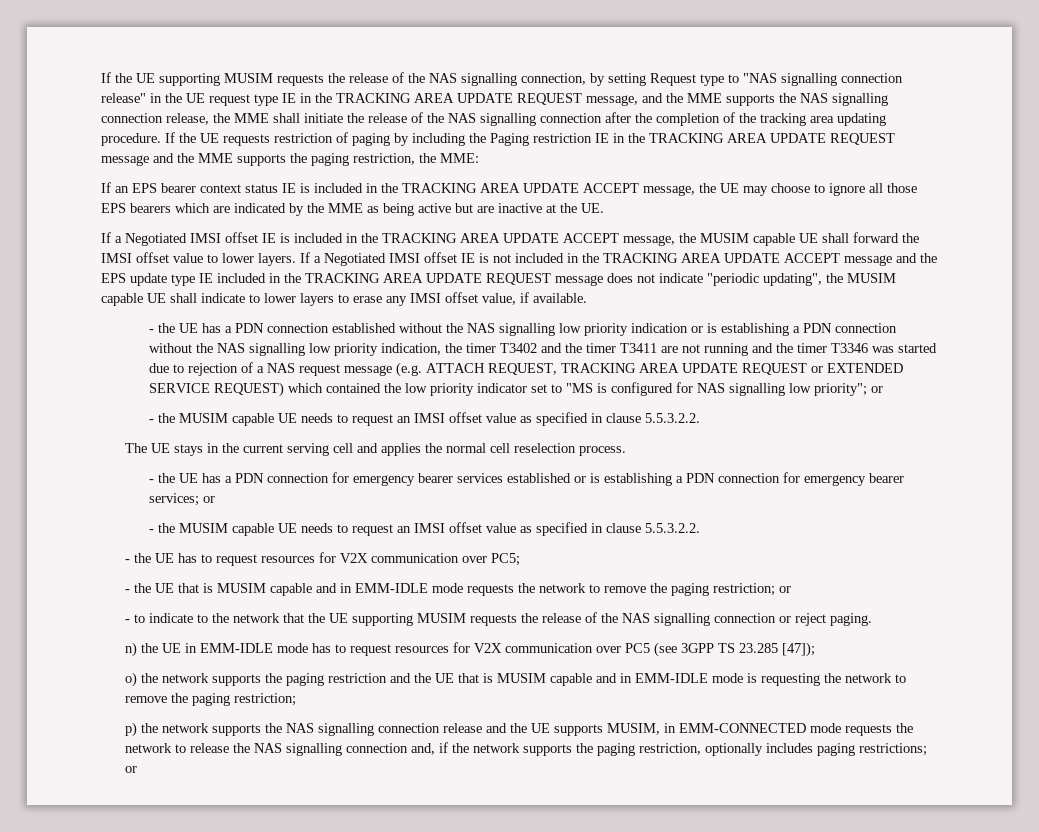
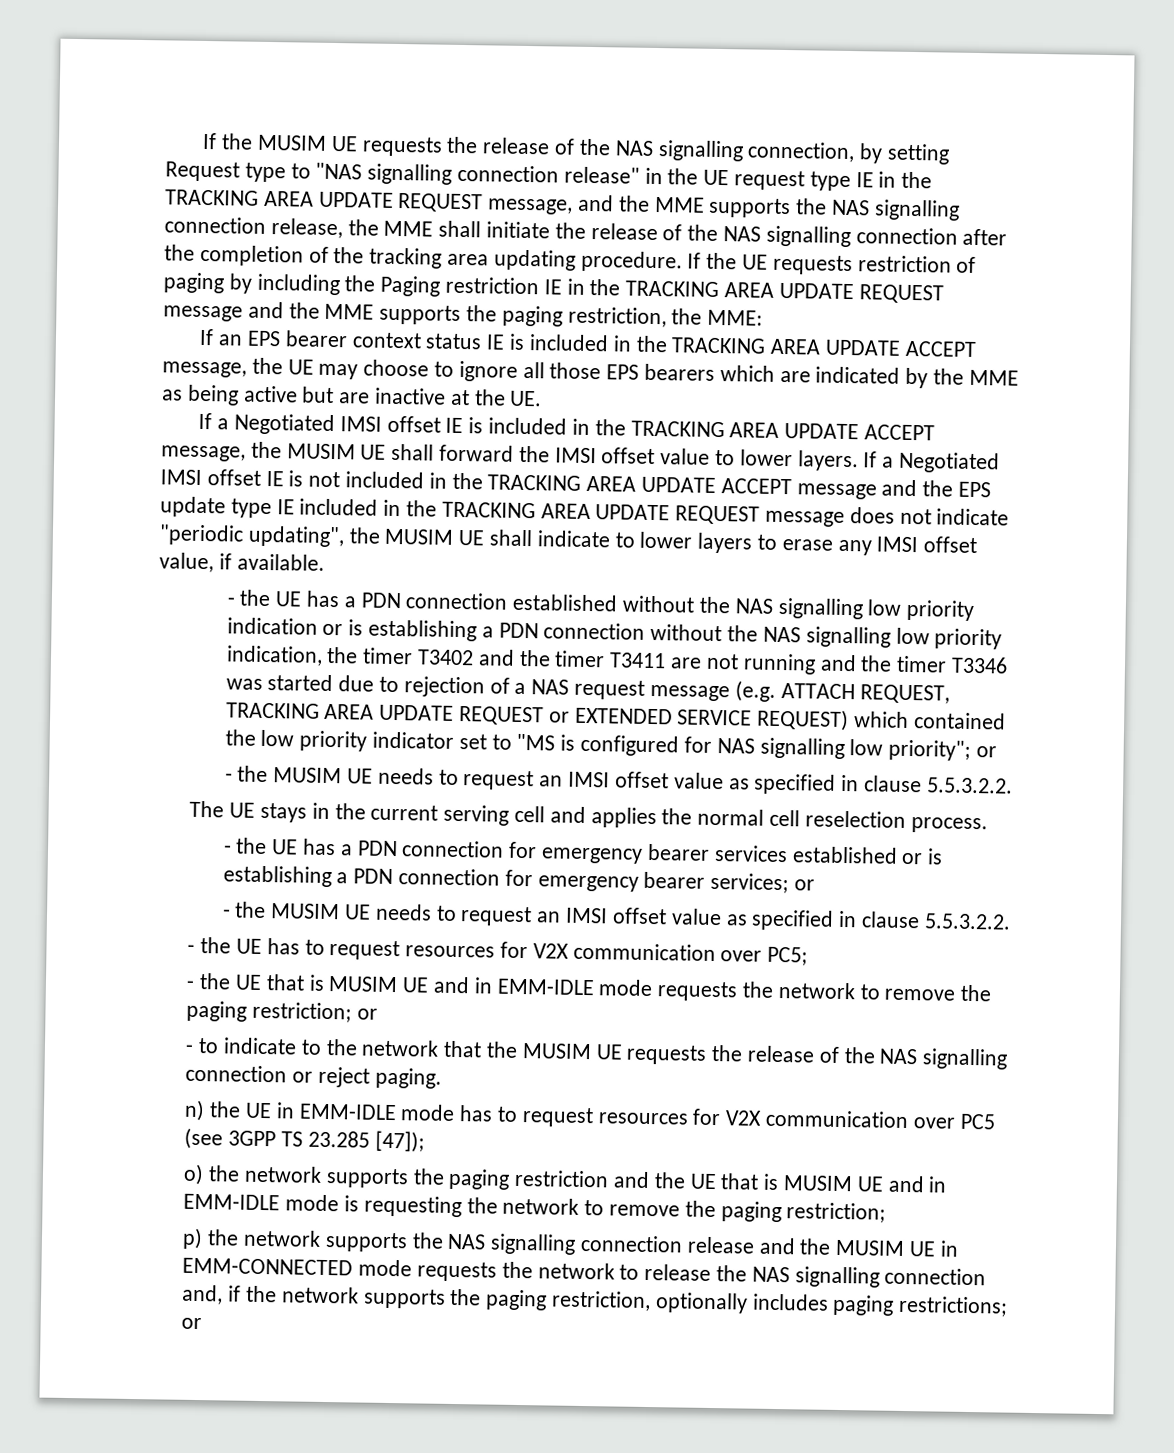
[101,72,273,86] If the UE supporting MUSIM -> [202,132,358,152] If the MUSIM UE
[753,233,795,246] capable -> (356, 451) none
[101,293,143,306] capable -> (455, 536) none
[231,413,274,426] capable -> (343, 775) none
[231,523,274,536] capable -> (341, 911) none
[269,583,312,596] capable -> [402,977,430,993] UE
[328,613,466,626] UE supporting MUSIM -> [521,1043,623,1060] MUSIM UE
[549,673,592,686] capable -> [856,1176,884,1192] UE
[530,723,660,736] UE supports MUSIM, -> [835,1239,936,1257] MUSIM UE

